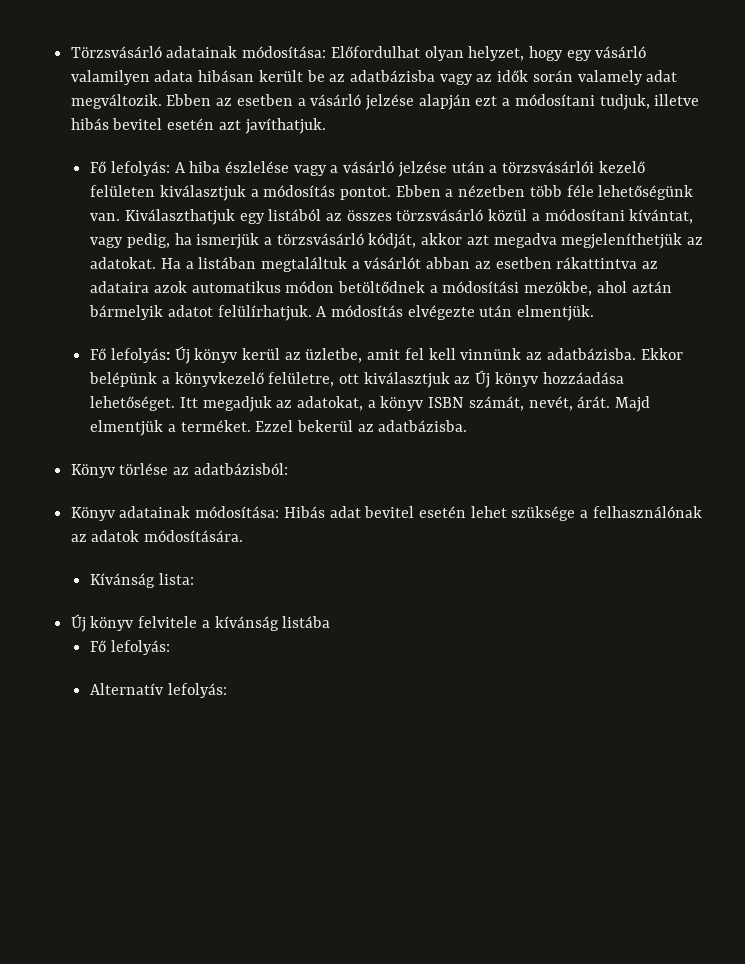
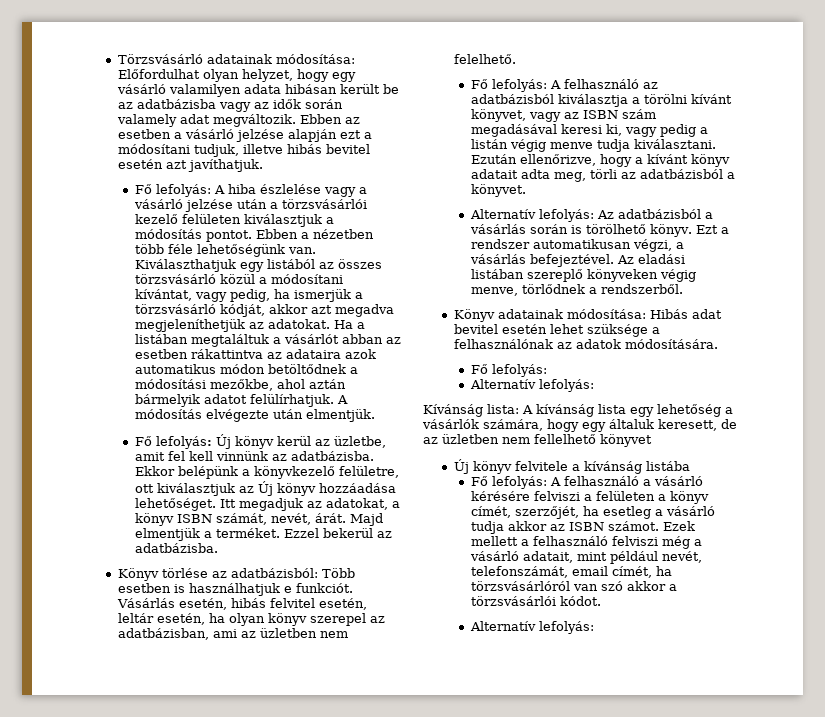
[524,281,593,296] mezökbe, -> [209,379,273,391] mezőkbe,
(288, 469) none -> [321,568,355,578] [117,583,353,596] [116,598,367,610] [117,613,385,626] [117,628,348,640] [453,54,516,64] [470,79,658,92] [470,94,732,107] [470,109,656,122] [470,124,708,137] [470,139,716,152] [470,154,730,167] [470,169,735,182] [470,184,526,197] [469,209,713,222] [469,224,729,237] [470,239,684,252] [469,254,685,267] [470,269,696,282] [470,284,683,296] Több esetben is használhatjuk e funkciót. Vásárlás esetén, hibás felvitel esetén, leltár esetén, ha olyan könyv szerepel az adatbázisban, ami az üzletben nem felelhető. // Fő lefolyás: A felhasználó az adatbázisból kiválasztja a törölni kívánt könyvet, vagy az ISBN szám megadásával keresi ki, vagy pedig a listán végig menve tudja kiválasztani. Ezután ellenőrizve, hogy a kívánt könyv adatait adta meg, törli az adatbázisból a könyvet. // Alternatív lefolyás: Az adatbázisból a vásárlás során is törölhető könyv. Ezt a rendszer automatikusan végzi, a vásárlás befejeztével. Az eladási listában szereplő könyveken végig menve, törlődnek a rendszerből.
[90,573,194,588] Kívánság lista: -> [470,364,547,377] [469,379,594,392] [423,404,733,417] [422,419,737,432] [423,434,652,447] Fő lefolyás: // Alternatív lefolyás: // Kívánság lista: A kívánság lista egy lehetőség a vásárlók számára, hogy egy általuk keresett, de az üzletben nem fellelhető könyvet
(170, 647) none -> [549,476,703,486] [470,491,709,504] [470,506,715,519] [470,521,695,534] [470,536,702,549] [469,551,702,564] [470,566,672,578] [470,581,677,591] [470,596,601,606] A felhasználó a vásárló kérésére felviszi a felületen a könyv címét, szerzőjét, ha esetleg a vásárló tudja akkor az ISBN számot. Ezek mellett a felhasználó felviszi még a vásárló adatait, mint például nevét, telefonszámát, email címét, ha törzsvásárlóról van szó akkor a törzsvásárlói kódot.

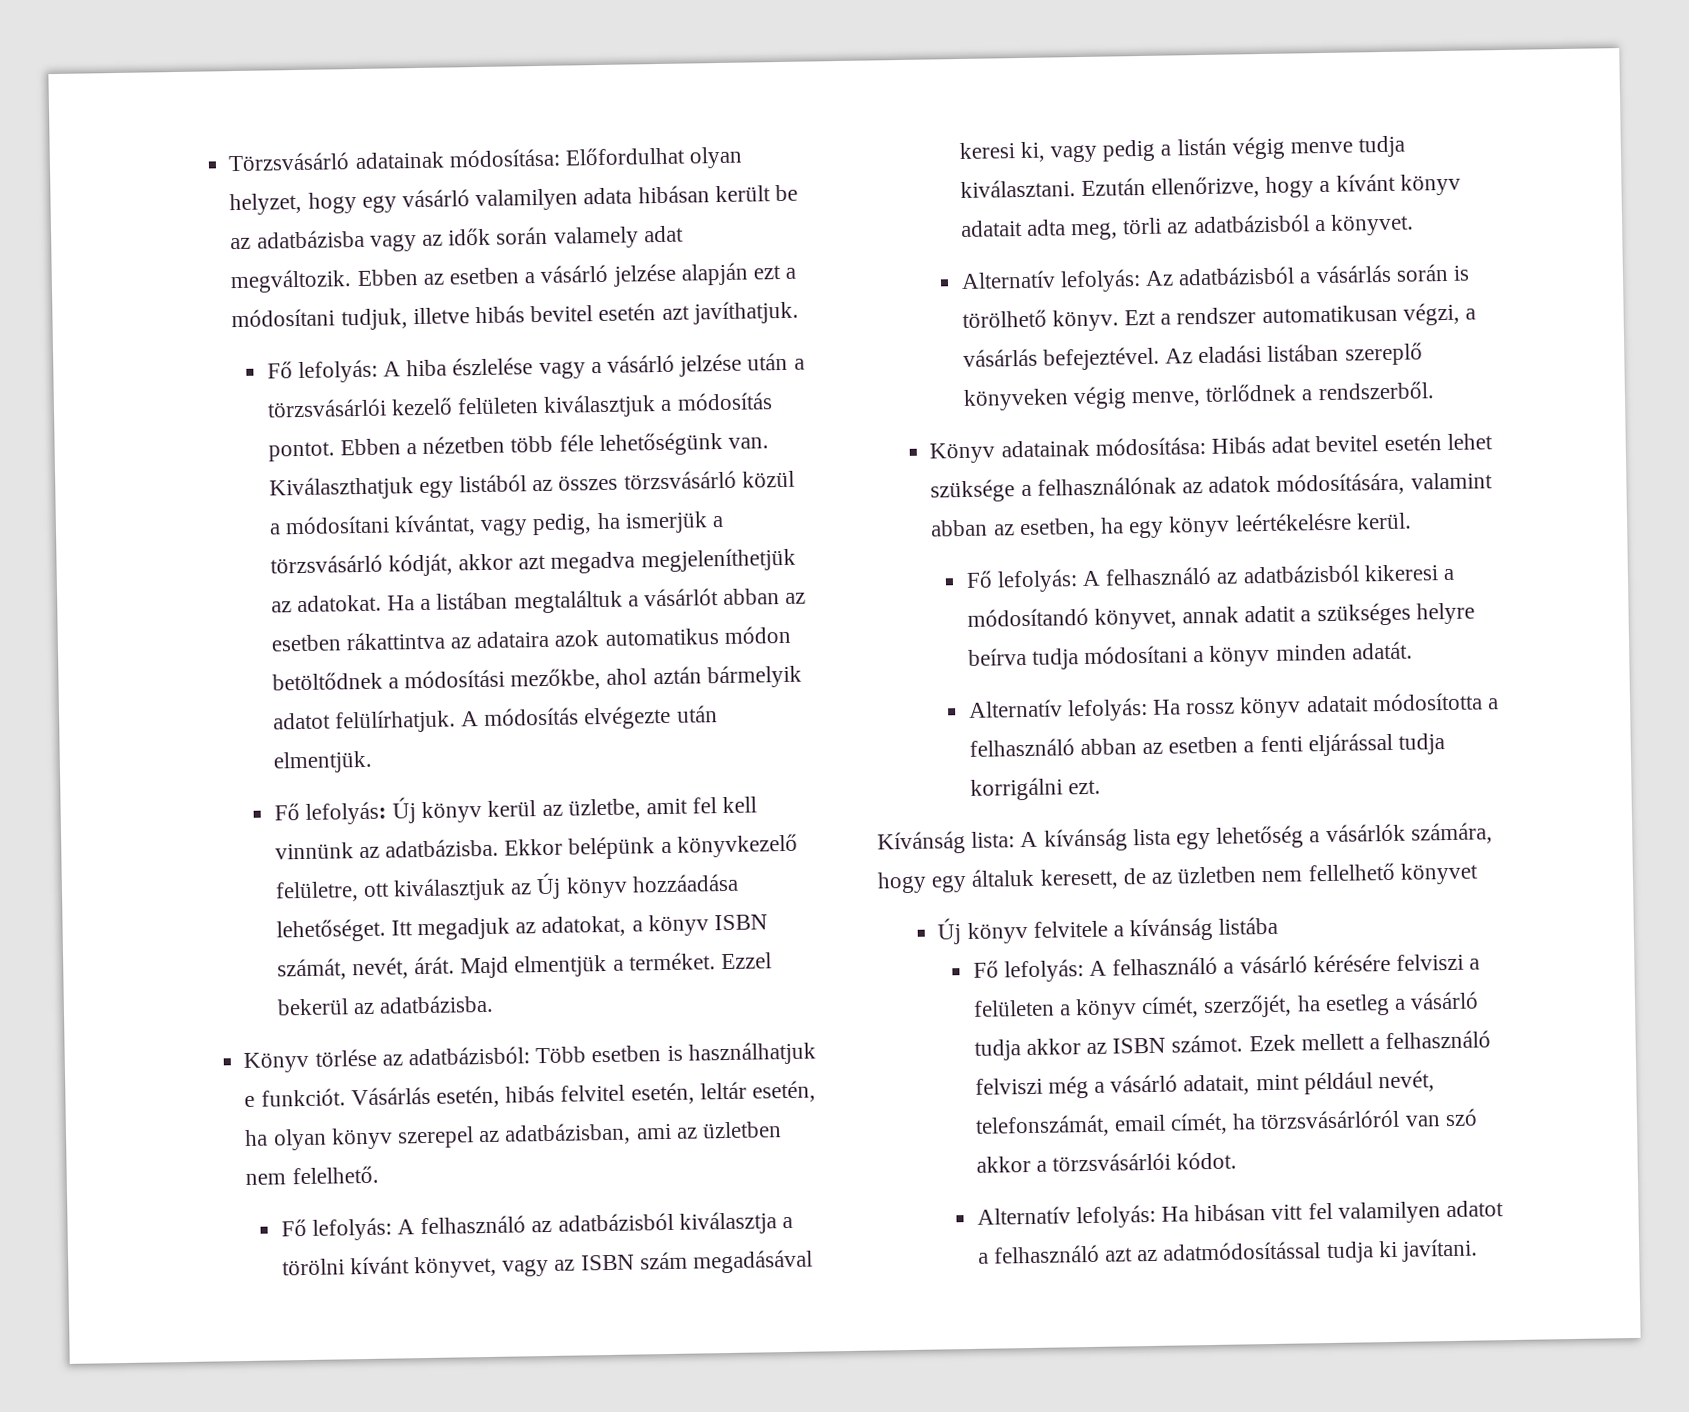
[624,339,718,349] [470,364,547,377] [469,379,594,392] módosítására. // Fő lefolyás: // Alternatív lefolyás: -> [1276,472,1493,496] [930,512,1412,540] [965,564,1455,593] [966,602,1475,630] [967,641,1413,670] [967,692,1500,722] [968,732,1446,757] [969,777,1101,801] módosítására, valamint abban az esetben, ha egy könyv leértékelésre kerül. // Fő lefolyás: A felhasználó az adatbázisból kikeresi a módosítandó könyvet, annak adatit a szükséges helyre beírva tudja módosítani a könyv minden adatát. // Alternatív lefolyás: Ha rossz könyv adatait módosította a felhasználó abban az esetben a fenti eljárással tudja korrigálni ezt.
(594, 627) none -> [1161,1200,1505,1224] [977,1238,1479,1264] Ha hibásan vitt fel valamilyen adatot a felhasználó azt az adatmódosítással tudja ki javítani.

